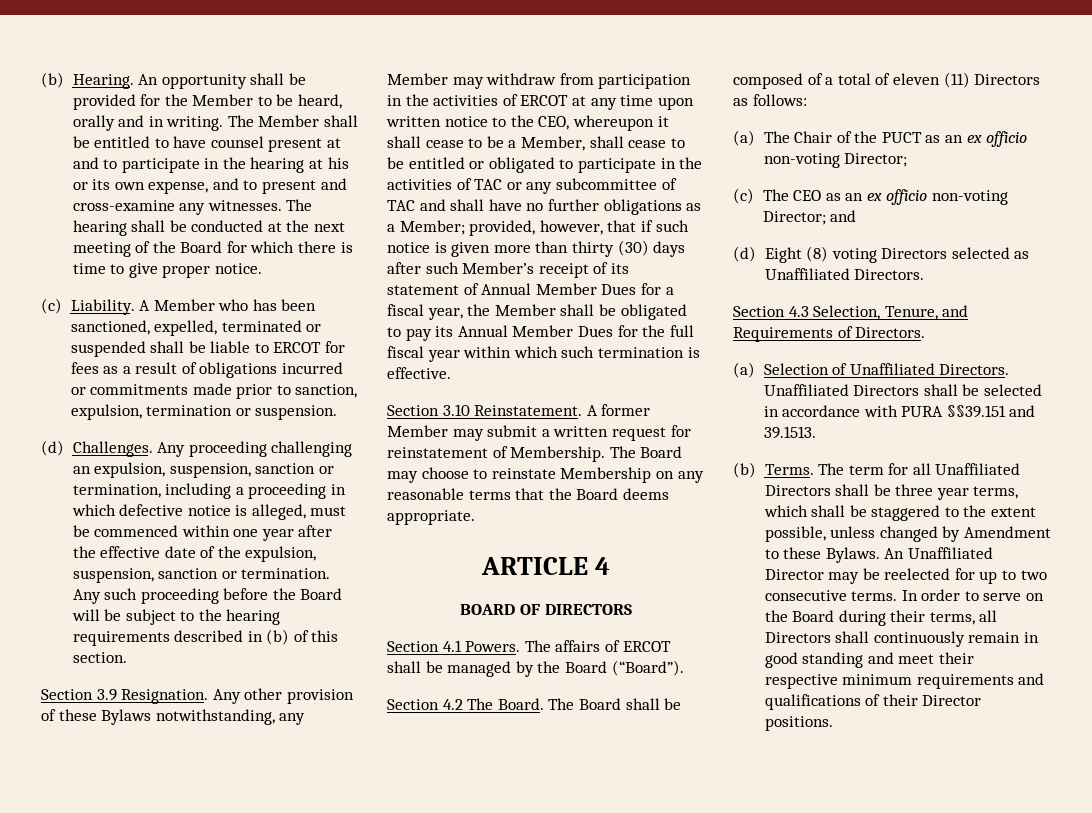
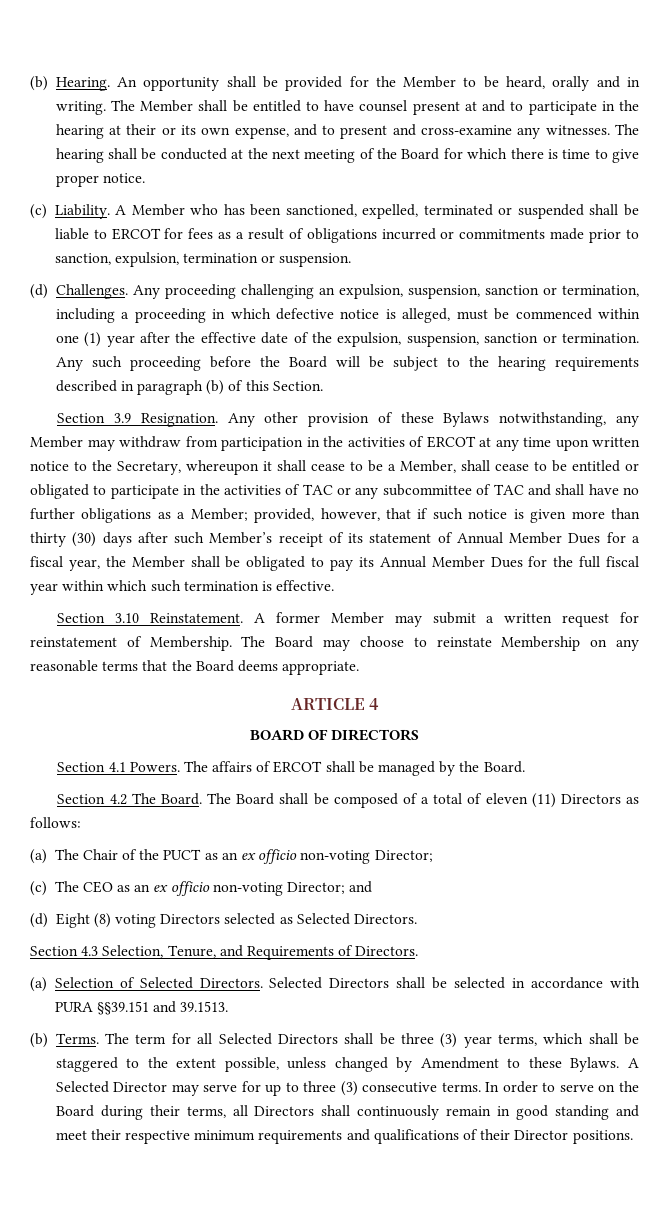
[327,157,349,169] his -> [126,124,157,135] their
(259, 533) none -> [84,332,102,347] (1)
(263, 636) none -> [137,380,204,395] paragraph
[72,652,127,663] section. -> [272,381,323,391] Section.
[538,116,570,130] CEO, -> [117,461,181,475] Secretary,
[564,660,684,676] Board (“Board”). -> [483,761,525,773] Board.
[764,268,850,280] Unaffiliated -> [296,913,350,925] Selected
[849,363,1010,375] [763,384,849,396] Unaffiliated Directors. Unaffiliated -> [139,977,323,989] Selected Directors. Selected
[935,463,1021,475] Unaffiliated -> [218,1033,272,1045] Selected
(934, 490) none -> [440,1033,458,1048] (3)
[884,547,993,559] [764,568,951,584] An Unaffiliated Director may be reelected -> [628,1058,639,1068] [55,1081,238,1096] A Selected Director may serve
[1020,570,1047,580] two -> [303,1081,358,1096] three (3)

